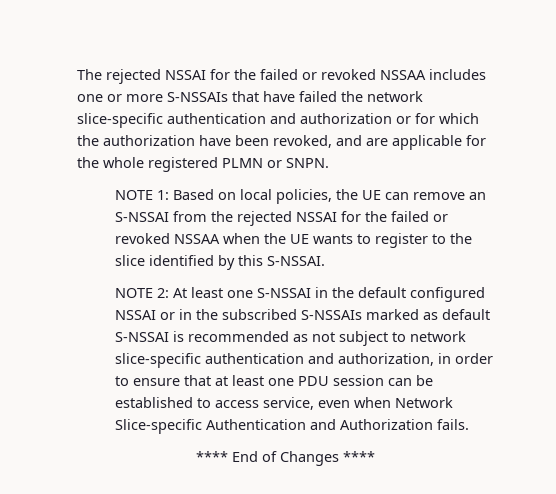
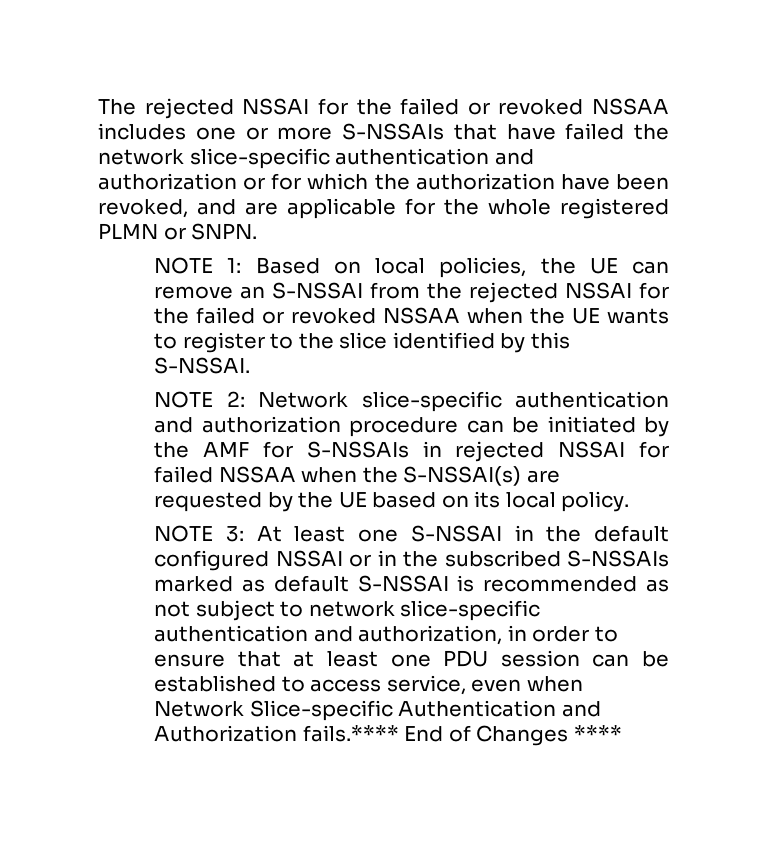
(169, 293) none -> [258,391,669,412] [154,416,669,437] [154,441,670,462] [154,466,560,486] [154,491,630,512] [154,525,244,542] Network slice-specific authentication and authorization procedure can be initiated by the AMF for S-NSSAIs in rejected NSSAI for failed NSSAA when the S-NSSAI(s) are requested by the UE based on its local policy. // NOTE 3:
[436,419,469,430] [196,451,228,462] fails. // **** -> [302,725,399,742] fails.****

